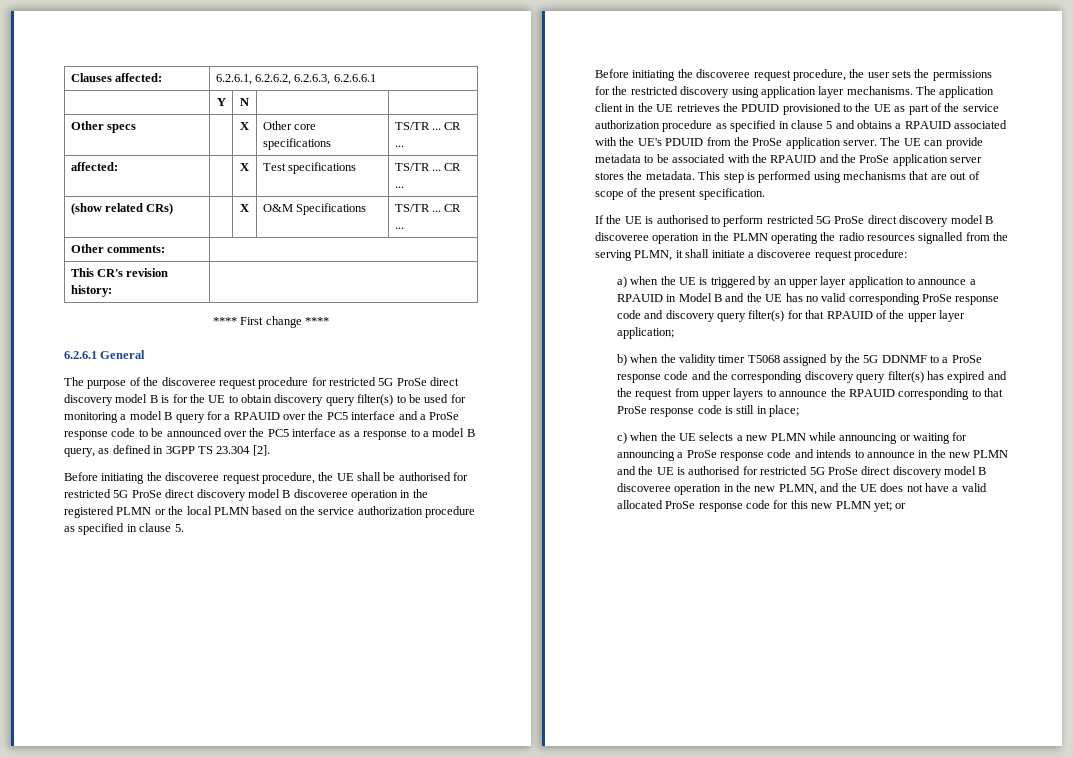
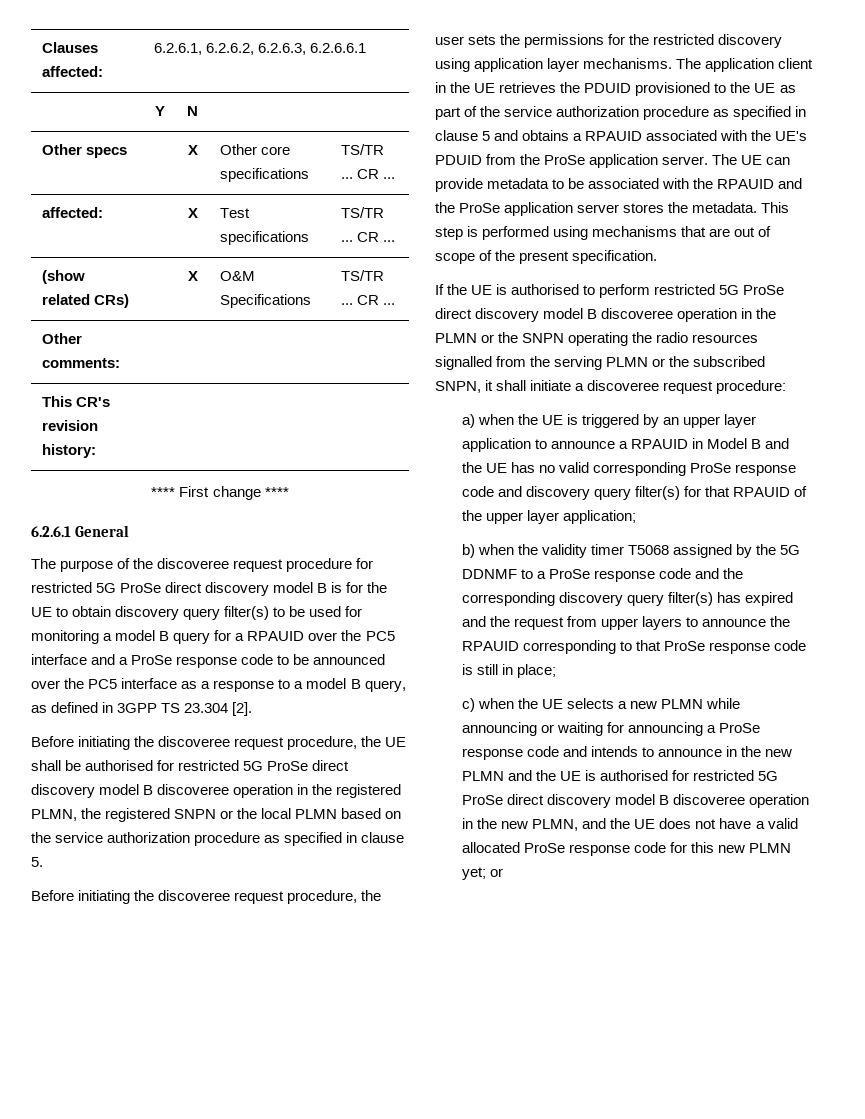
[116,507,152,515] PLMN -> [31,808,217,822] PLMN, the registered SNPN
(768, 237) none -> [481,332,565,343] or the SNPN
[634,250,673,261] PLMN, -> [606,356,766,367] [435,381,481,393] PLMN or the subscribed SNPN,

